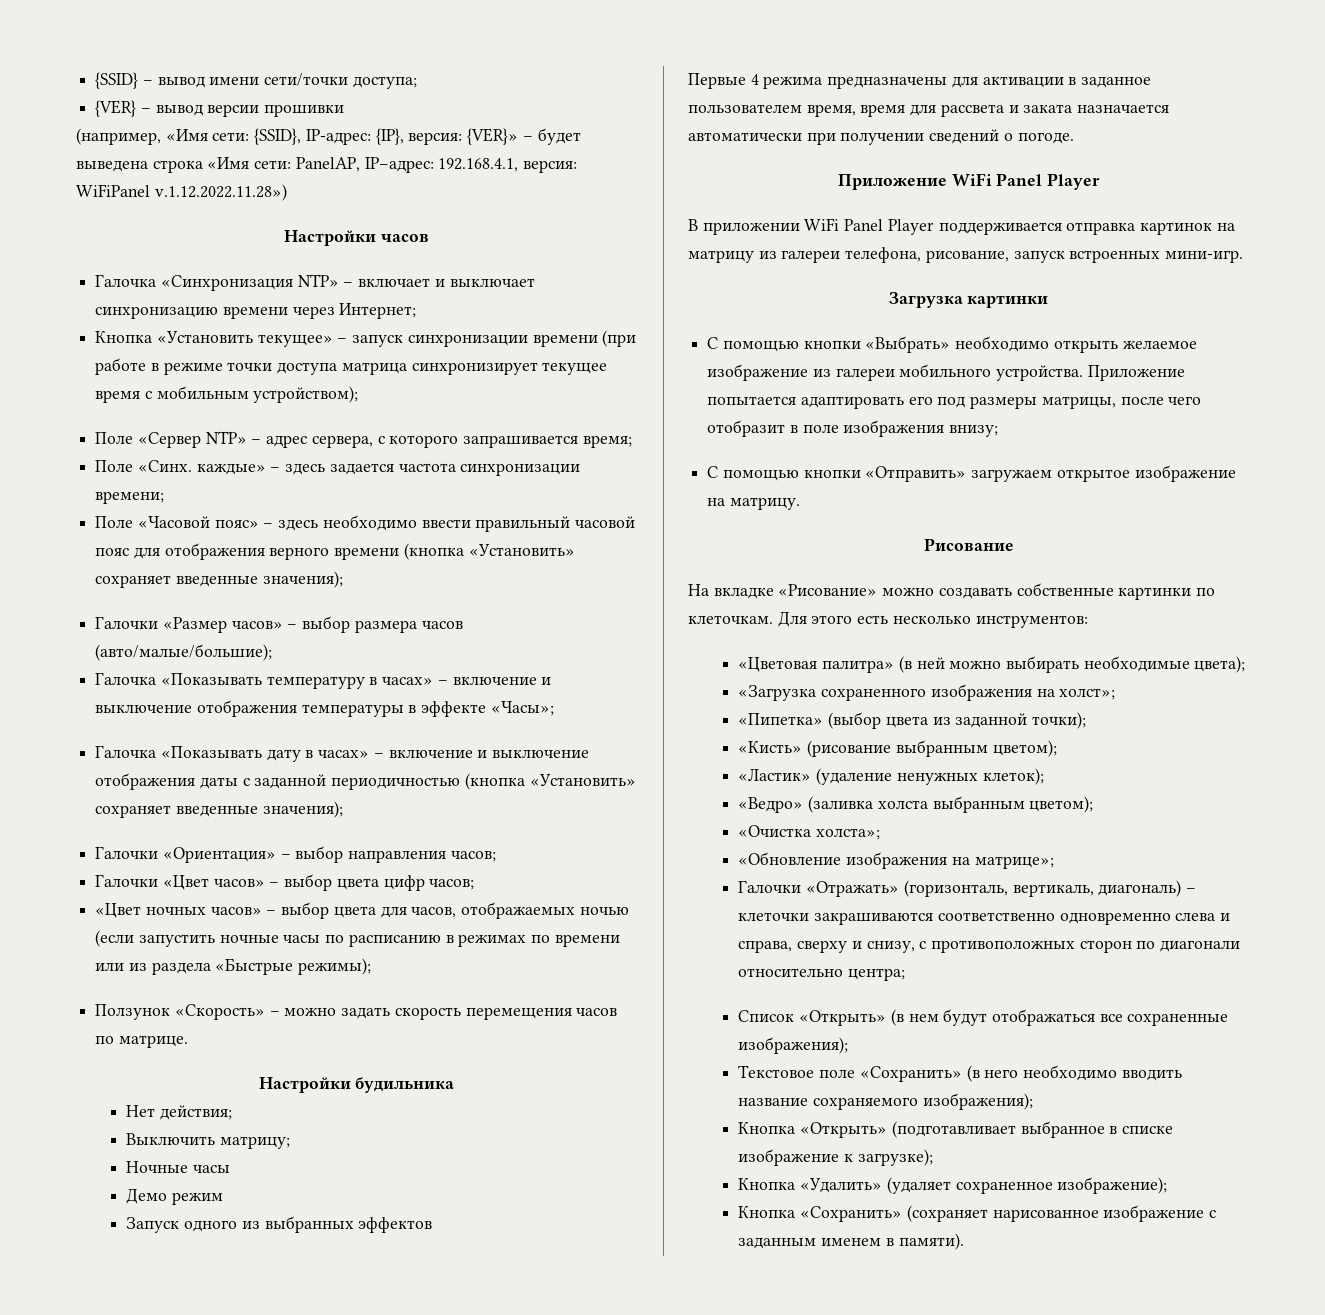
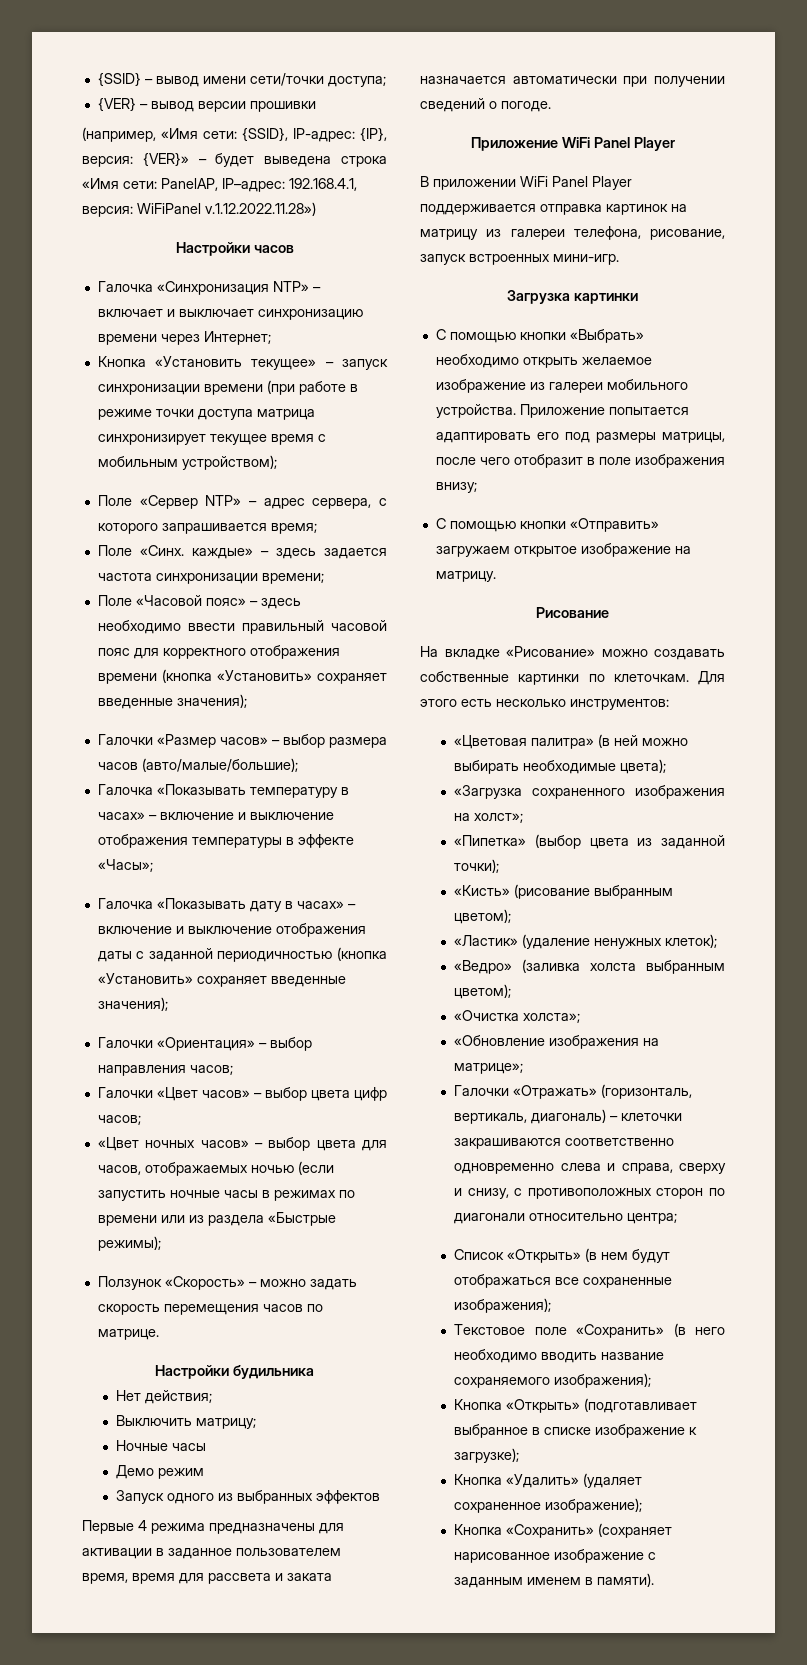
[164,543,330,560] отображения верного -> [162,645,340,659] корректного отображения
[325,934,441,947] по расписанию -> (258, 1194) none

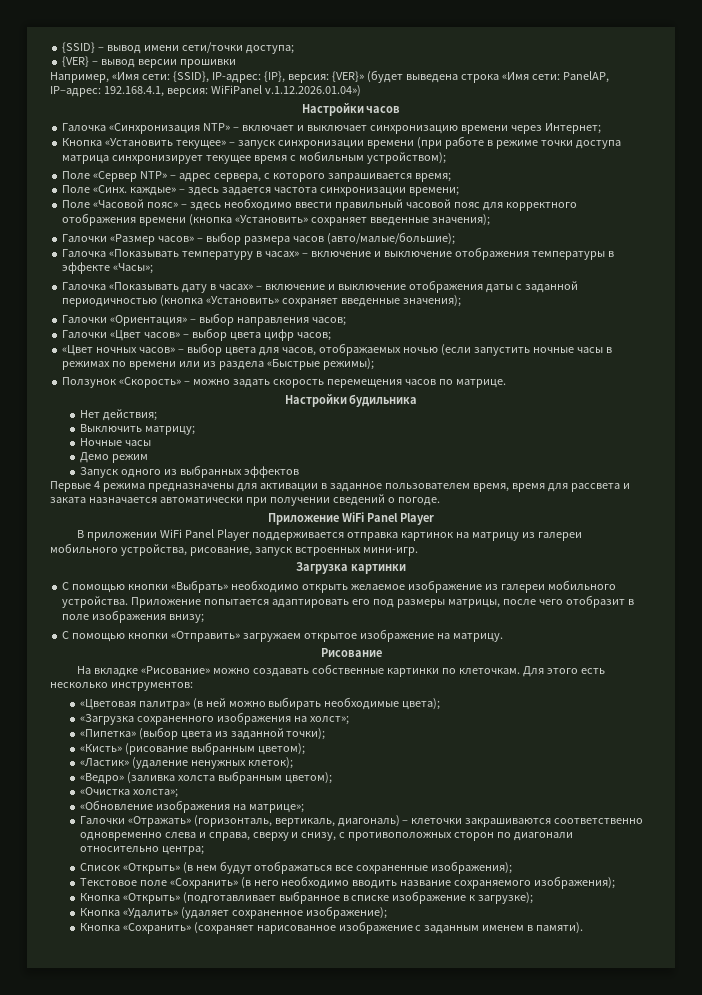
[82,127,156,142] (например, -> [50,72,109,83] Например,
[198,153,255,167] – будет -> [366,70,403,83] (будет
[205,202,316,216] v.1.12.2022.11.28») -> [264,85,361,97] v.1.12.2026.01.04»)
[573,226,641,240] телефона, -> [50,543,187,556] мобильного устройства,

